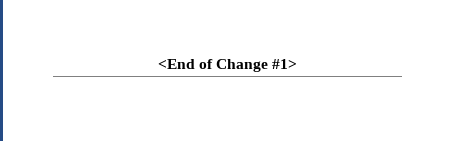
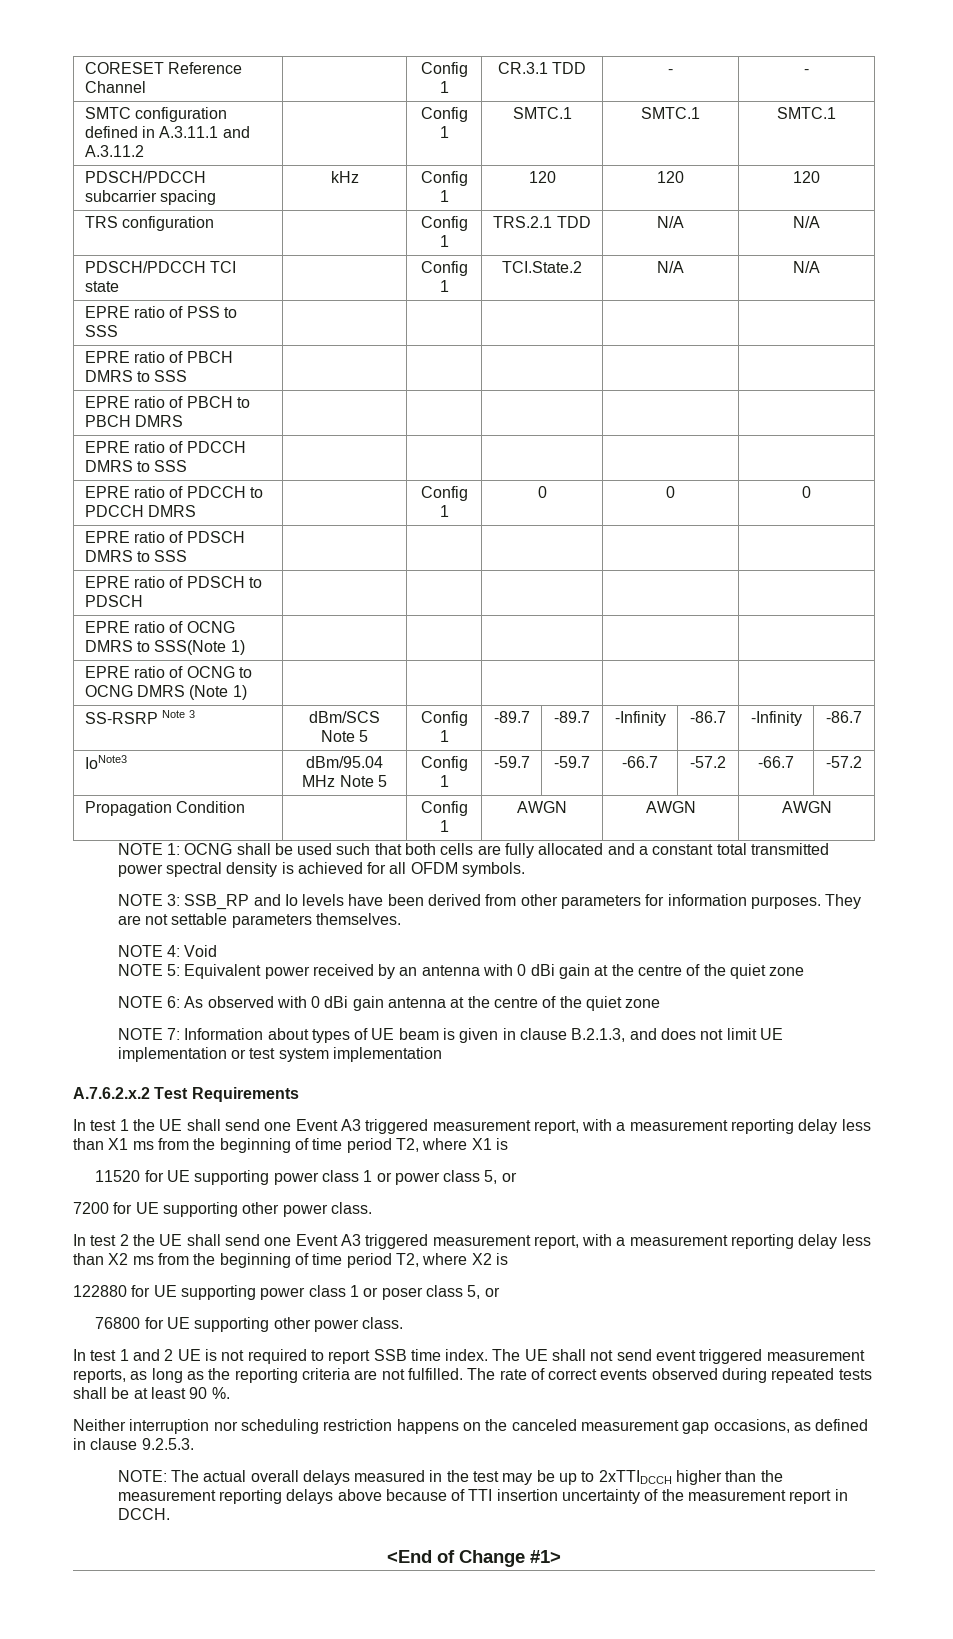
(157, 64) none -> [84,62,243,74] [84,81,146,93] [420,62,468,77] [439,81,449,93] [497,62,587,74] [668,69,673,74] [804,69,809,74] [84,107,228,122] [84,126,250,138] [84,145,144,157] [420,107,468,122] [439,126,449,138] [512,107,572,119] [641,107,700,119] [777,107,836,119] [84,171,206,183] [84,190,217,205] [330,171,359,183] [420,171,468,186] [439,190,449,202] [528,171,556,183] [657,171,684,183] [793,171,820,183] [84,216,215,231] [420,216,468,231] [439,235,449,247] [493,216,591,228] [657,216,684,228] [793,216,820,228] [84,261,237,273] [84,281,119,292] [420,261,468,276] [439,280,449,292] [502,261,582,273] [657,261,684,273] [793,261,820,273] [84,306,237,318] [84,325,118,337] [84,351,233,363] [84,370,188,382] [84,396,250,408] [84,415,184,427] [84,441,246,453] [84,460,188,472] [84,486,263,498] [84,505,197,517] [420,486,468,501] [439,505,449,517] [537,486,547,498] [666,486,675,498] [802,486,811,498] [84,531,245,543] [84,550,188,562] [84,576,262,588] [84,595,143,607] [84,621,235,633] [84,640,245,655] [84,666,252,678] [84,685,247,700] [84,710,196,724] [309,711,380,723] [320,730,369,742] [420,711,468,726] [439,730,449,742] [493,711,530,723] [554,711,590,723] [614,711,666,726] [690,711,726,723] [750,711,802,726] [826,711,862,723] [84,755,127,769] [306,756,383,768] [302,775,387,787] [420,756,468,771] [439,775,449,787] [493,756,530,768] [554,756,590,768] [622,756,658,768] [690,756,726,768] [758,756,794,768] [826,756,862,768] [84,801,246,816] [420,801,468,816] [439,820,449,832] [517,801,567,813] [645,801,696,813] [781,801,832,813] [117,843,829,858] [117,862,526,877] [117,894,862,910] [117,913,401,928] [117,945,218,957] [117,964,805,979] [117,996,661,1011] [117,1028,783,1043] [117,1047,442,1062] [73,1087,299,1102] [73,1119,871,1134] [73,1138,508,1153] [95,1170,517,1185] [73,1202,372,1217] [73,1234,871,1249] [73,1253,508,1268] [73,1285,500,1300] [95,1317,404,1332] [73,1349,865,1364] [73,1368,872,1383] [73,1387,230,1399] [73,1419,869,1434] [73,1438,194,1450] [117,1470,783,1485] [117,1489,848,1504] [117,1508,170,1520] CORESET Reference Channel | | Config 1 | CR.3.1 TDD | - | - // SMTC configuration defined in A.3.11.1 and A.3.11.2 | | Config 1 | SMTC.1 | SMTC.1 | SMTC.1 // PDSCH/PDCCH subcarrier spacing | kHz | Config 1 | 120 | 120 | 120 // TRS configuration | | Config 1 | TRS.2.1 TDD | N/A | N/A // PDSCH/PDCCH TCI state | | Config 1 | TCI.State.2 | N/A | N/A // EPRE ratio of PSS to SSS | | | | | // EPRE ratio of PBCH DMRS to SSS | | | | | // EPRE ratio of PBCH to PBCH DMRS | | | | | // EPRE ratio of PDCCH DMRS to SSS | | | | | // EPRE ratio of PDCCH to PDCCH DMRS | | Config 1 | 0 | 0 | 0 // EPRE ratio of PDSCH DMRS to SSS | | | | | // EPRE ratio of PDSCH to PDSCH | | | | | // EPRE ratio of OCNG DMRS to SSS(Note 1) | | | | | // EPRE ratio of OCNG to OCNG DMRS (Note 1) | | | | | // SS-RSRP Note 3 | dBm/SCS Note 5 | Config 1 | -89.7 | -89.7 | -Infinity | -86.7 | -Infinity | -86.7 // IoNote3 | dBm/95.04 MHz Note 5 | Config 1 | -59.7 | -59.7 | -66.7 | -57.2 | -66.7 | -57.2 // Propagation Condition | | Config 1 | AWGN | AWGN | AWGN // NOTE 1: OCNG shall be used such that both cells are fully allocated and a constant total transmitted power spectral density is achieved for all OFDM symbols. // NOTE 3: SSB_RP and Io levels have been derived from other parameters for information purposes. They are not settable parameters themselves. // NOTE 4: Void // NOTE 5: Equivalent power received by an antenna with 0 dBi gain at the centre of the quiet zone // NOTE 6: As observed with 0 dBi gain antenna at the centre of the quiet zone // NOTE 7: Information about types of UE beam is given in clause B.2.1.3, and does not limit UE implementation or test system implementation // A.7.6.2.x.2 Test Requirements // In test 1 the UE shall send one Event A3 triggered measurement report, with a measurement reporting delay less than X1 ms from the beginning of time period T2, where X1 is // 11520 for UE supporting power class 1 or power class 5, or // 7200 for UE supporting other power class. // In test 2 the UE shall send one Event A3 triggered measurement report, with a measurement reporting delay less than X2 ms from the beginning of time period T2, where X2 is // 122880 for UE supporting power class 1 or poser class 5, or // 76800 for UE supporting other power class. // In test 1 and 2 UE is not required to report SSB time index. The UE shall not send event triggered measurement reports, as long as the reporting criteria are not fulfilled. The rate of correct events observed during repeated tests shall be at least 90 %. // Neither interruption nor scheduling restriction happens on the canceled measurement gap occasions, as defined in clause 9.2.5.3. // NOTE: The actual overall delays measured in the test may be up to 2xTTIDCCH higher than the measurement reporting delays above because of TTI insertion uncertainty of the measurement report in DCCH. //

